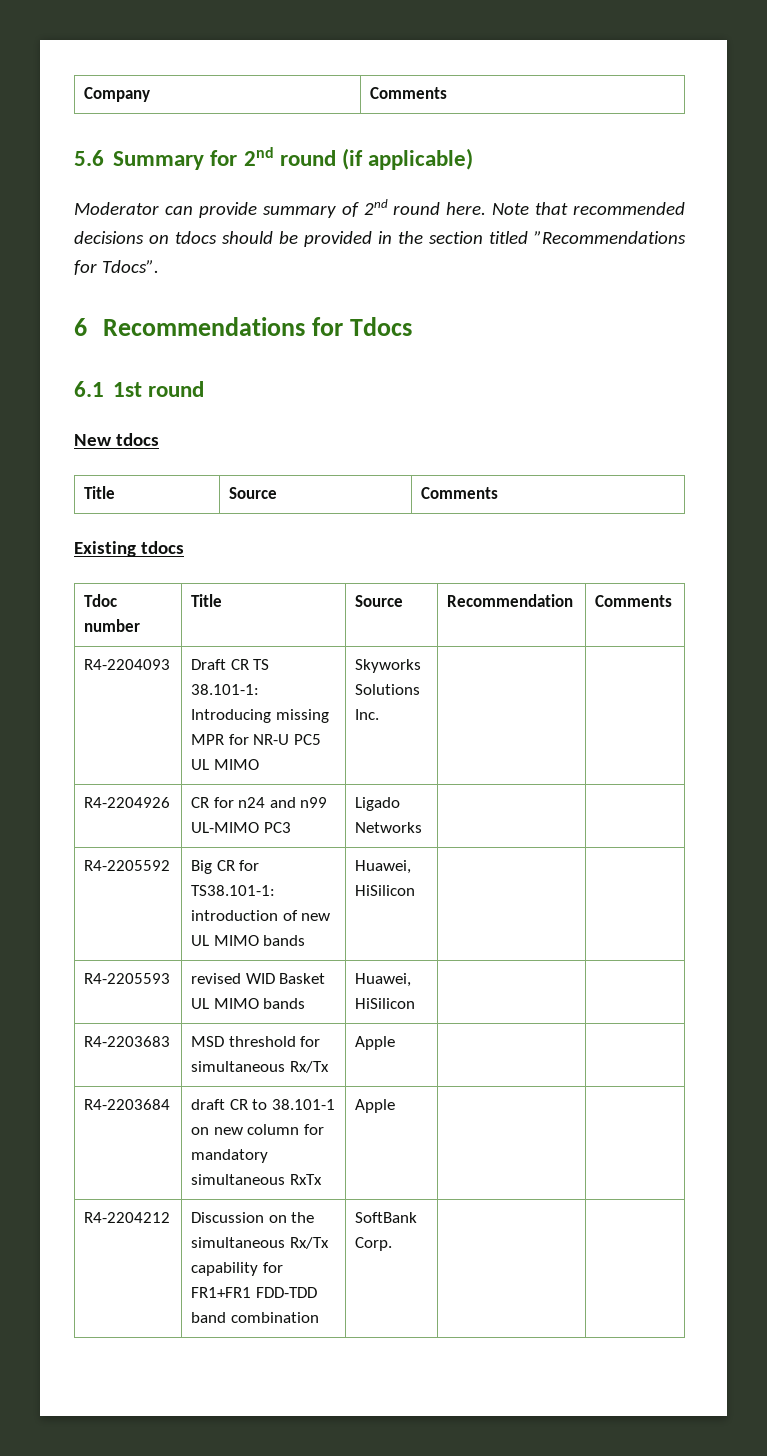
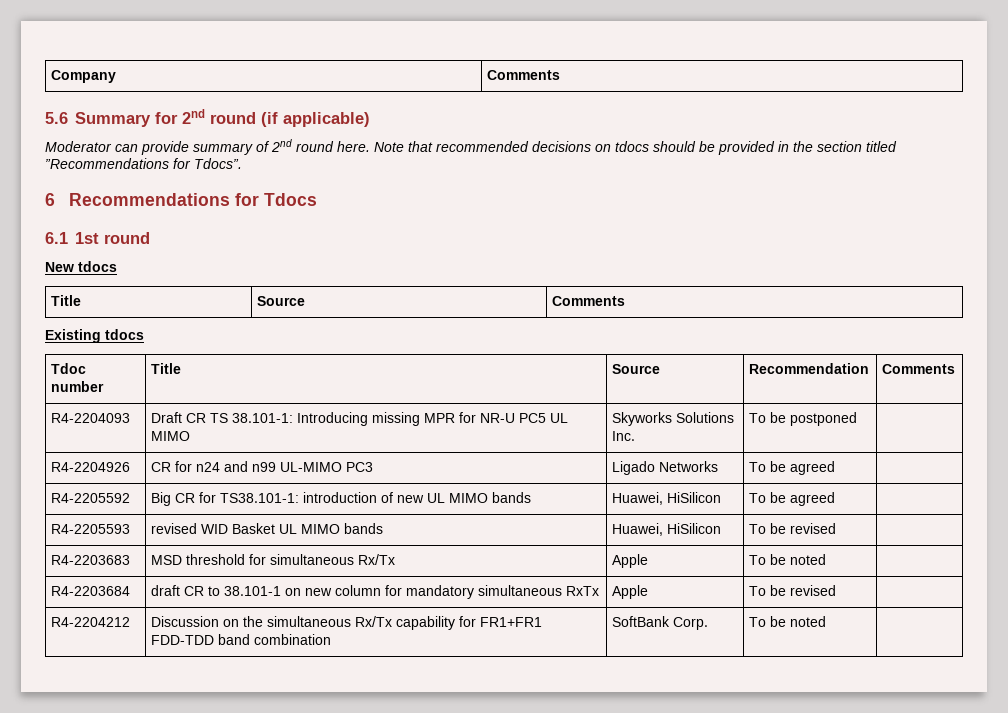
(380, 714) none -> [748,412,857,426] To be postponed
(423, 827) none -> [748,461,835,475] To be agreed
(416, 890) none -> [748,492,835,506] To be agreed
(416, 1003) none -> [748,523,836,534] To be revised
(396, 1043) none -> [748,554,826,565] To be noted
(396, 1106) none -> [748,585,836,596] To be revised
(393, 1244) none -> [748,616,826,627] To be noted

